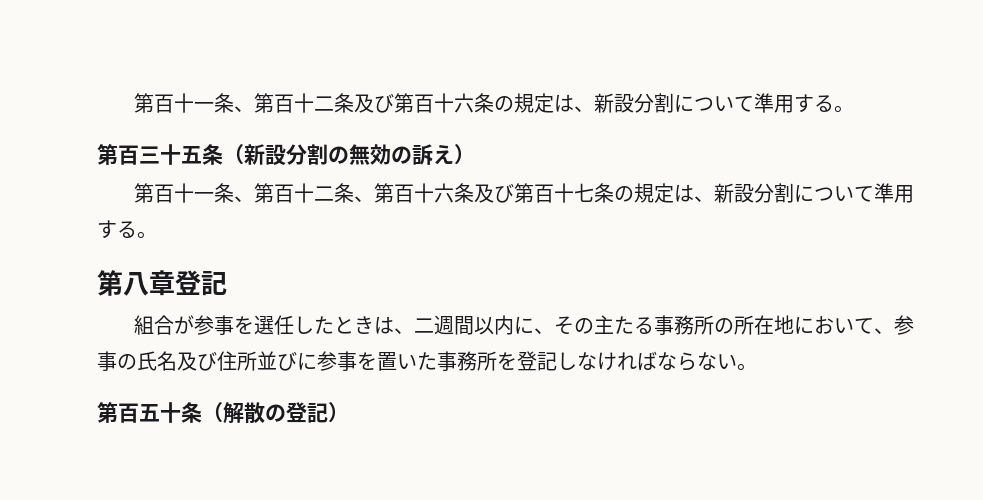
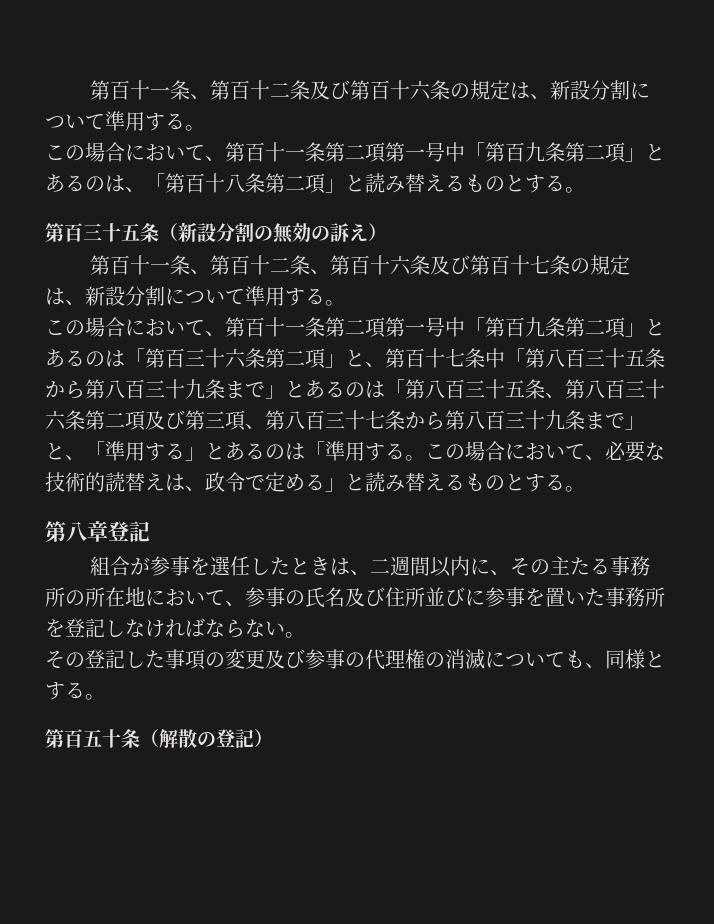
(855, 109) none -> [45,142,665,163] [45,173,585,194] // この場合において、第百十一条第二項第一号中「第百九条第二項」とあるのは、「第百十八条第二項」と読み替えるものとする。
(157, 235) none -> [45,317,665,338] [45,348,665,369] [45,379,665,399] [45,410,645,431] [45,441,665,462] [45,472,585,492] // この場合において、第百十一条第二項第一号中「第百九条第二項」とあるのは「第百三十六条第二項」と、第百十七条中「第八百三十五条から第八百三十九条まで」とあるのは「第八百三十五条、第八百三十六条第二項及び第三項、第八百三十七条から第八百三十九条まで」と、「準用する」とあるのは「準用する。この場合において、必要な技術的読替えは、政令で定める」と読み替えるものとする。
(757, 367) none -> [45,649,665,670] [45,682,105,700] // その登記した事項の変更及び参事の代理権の消滅についても、同様とする。

